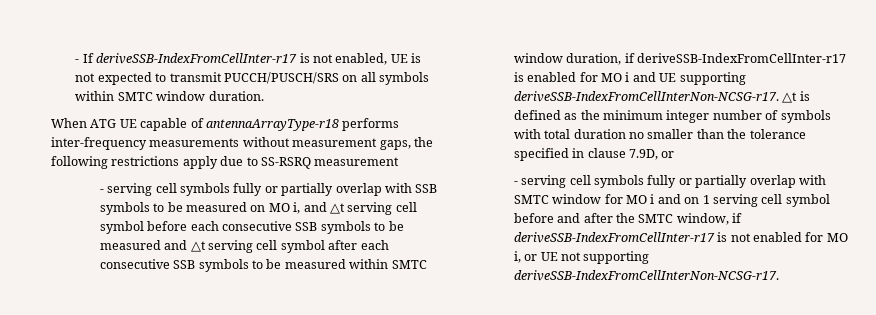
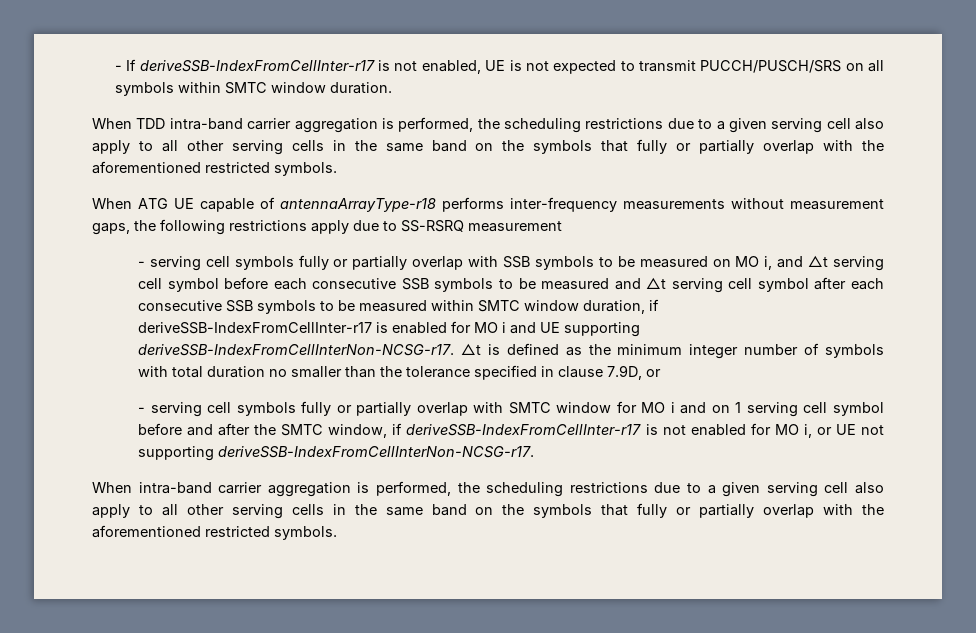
(264, 96) none -> [92,117,884,133] [92,139,884,155] [92,161,337,176] // When TDD intra-band carrier aggregation is performed, the scheduling restrictions due to a given serving cell also apply to all other serving cells in the same band on the symbols that fully or partially overlap with the aforementioned restricted symbols.
(779, 275) none -> [92,481,885,497] [92,503,884,519] [92,525,337,540] // When intra-band carrier aggregation is performed, the scheduling restrictions due to a given serving cell also apply to all other serving cells in the same band on the symbols that fully or partially overlap with the aforementioned restricted symbols.

